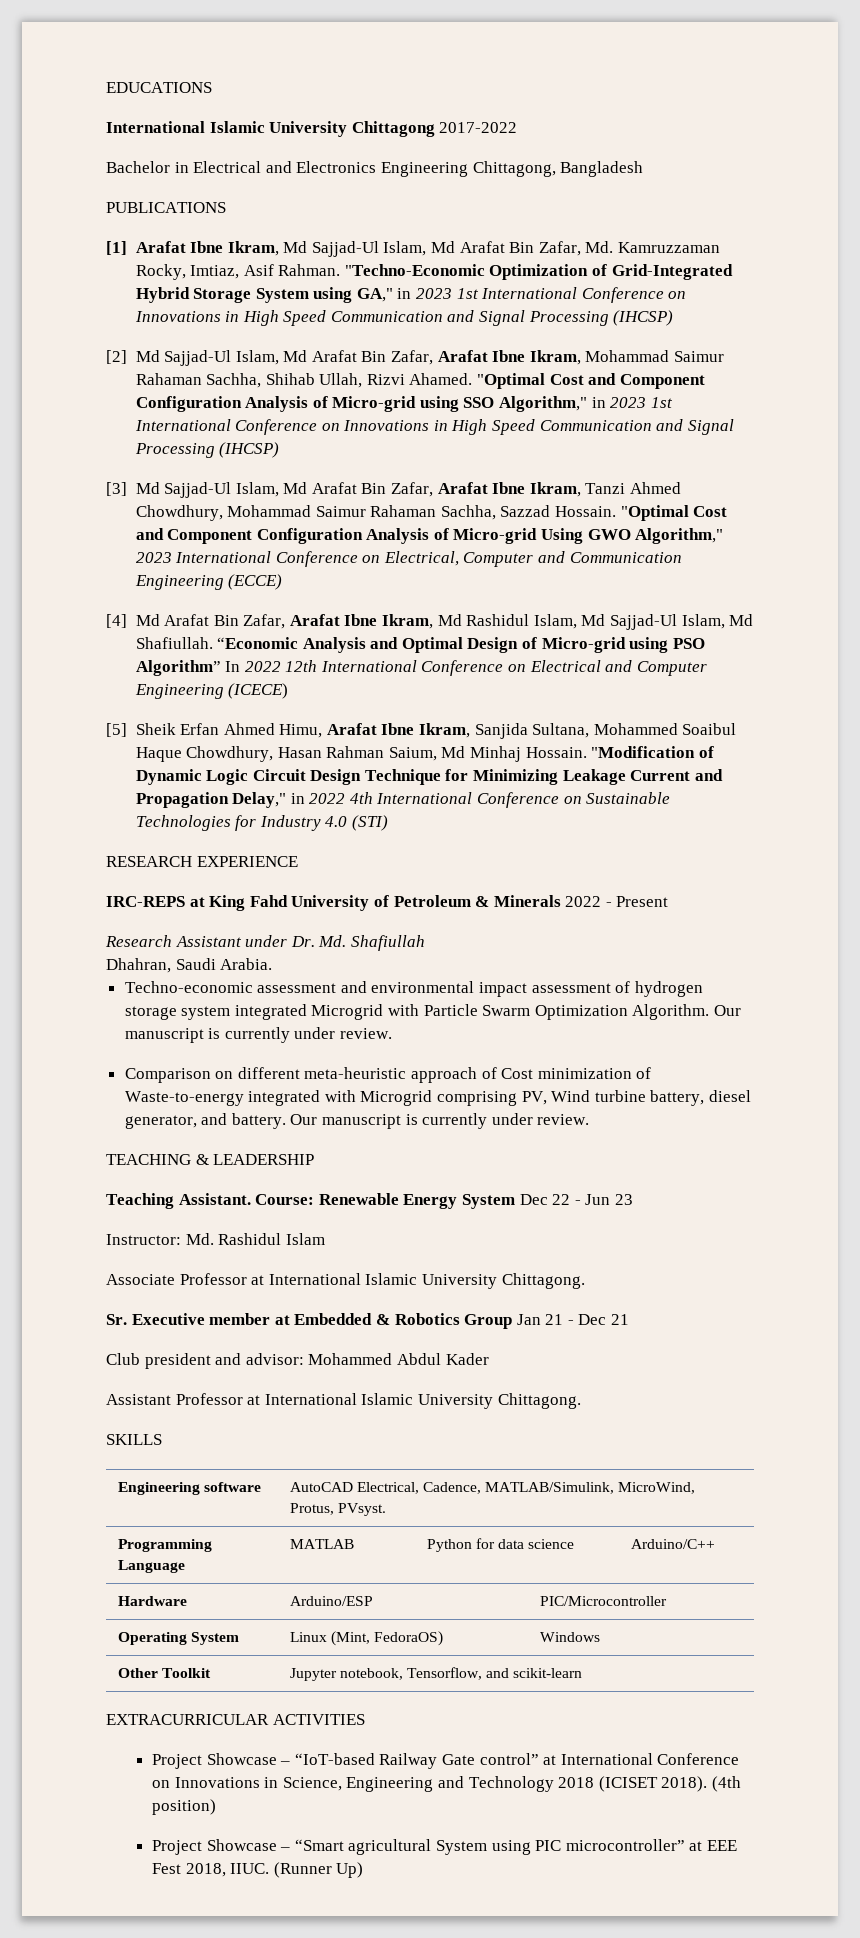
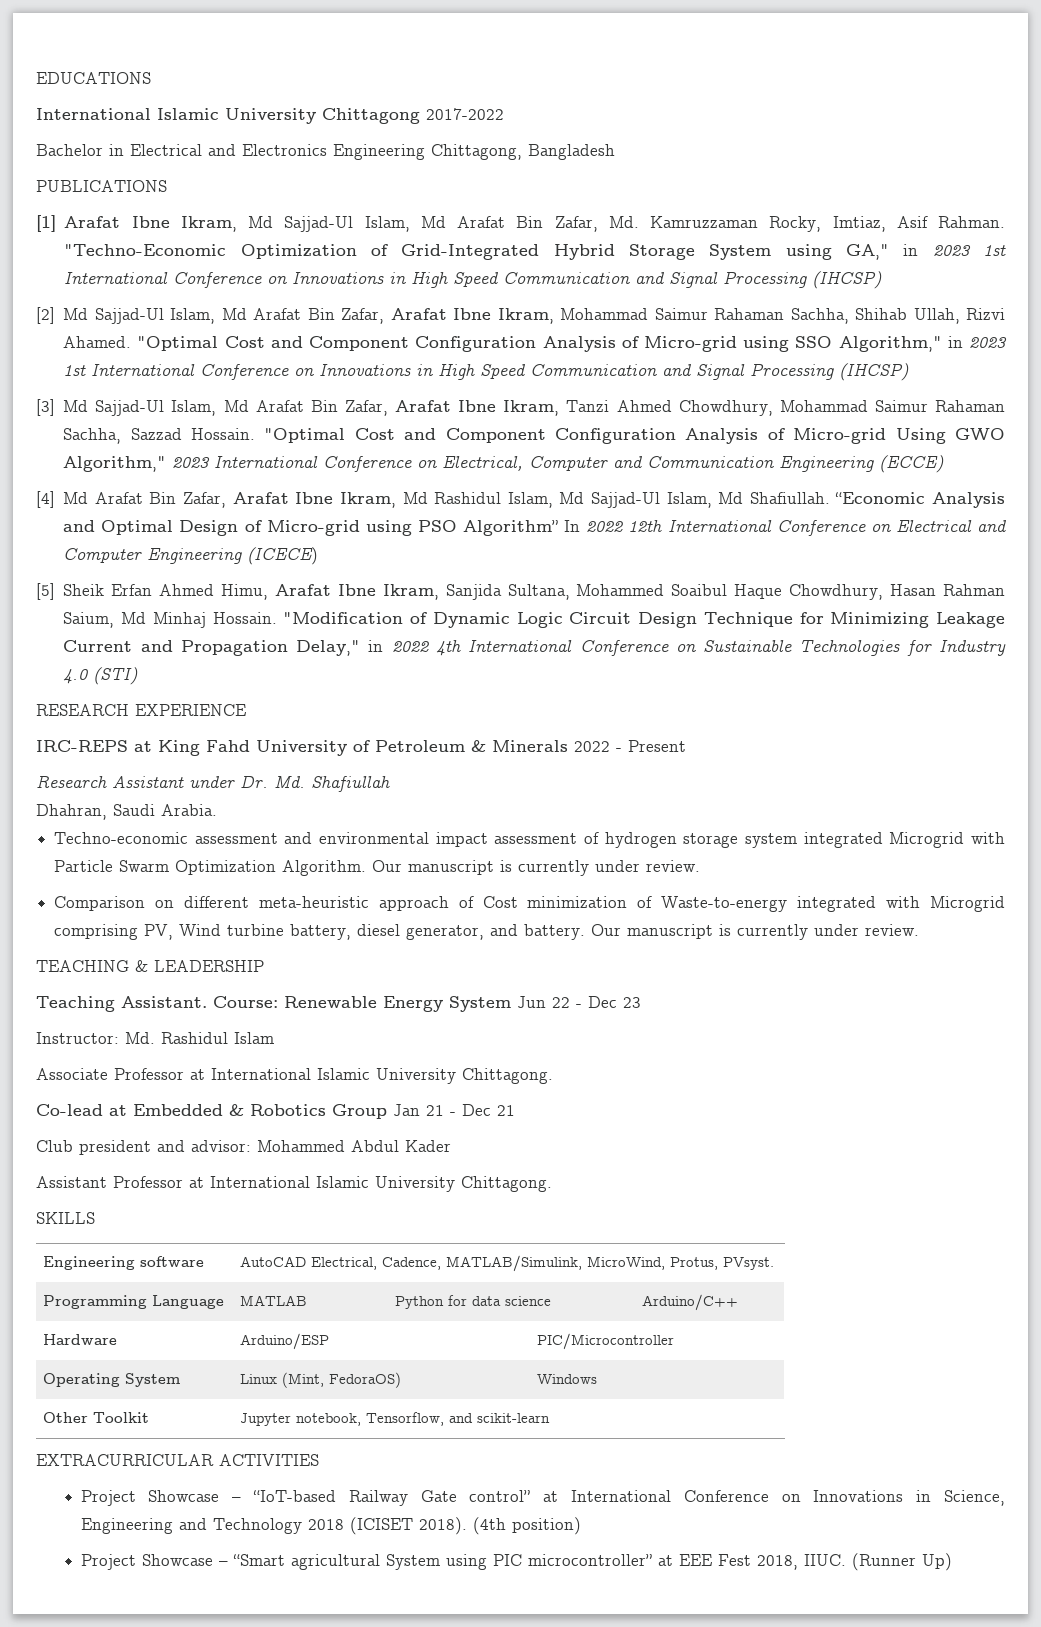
[519,1194,548,1205] Dec -> [517,996,546,1008] Jun
[585,1194,611,1205] Jun -> [588,996,617,1008] Dec
[106,1313,271,1325] Sr. Executive member -> [36,1104,103,1116] Co-lead

